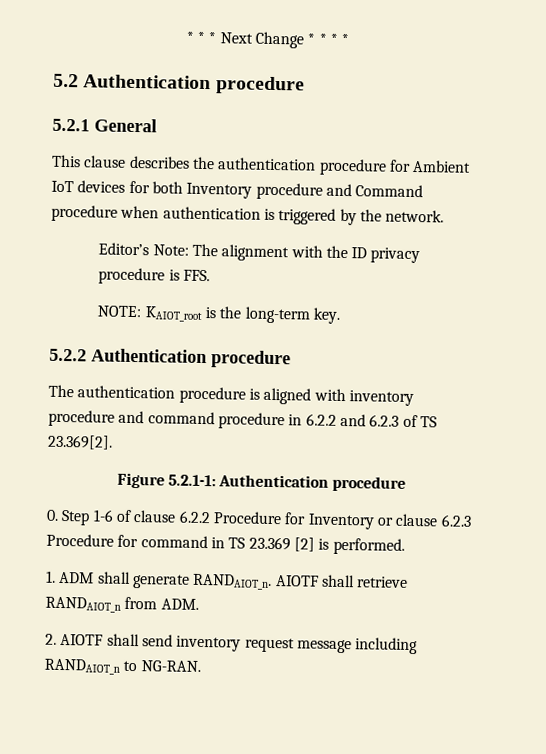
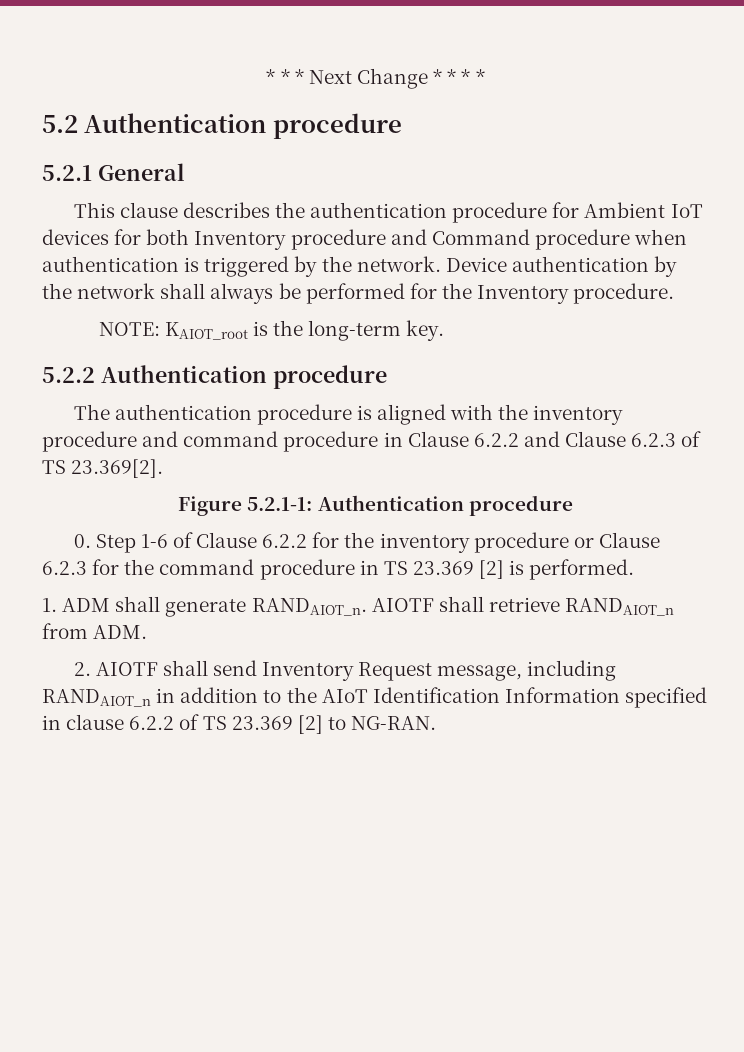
[98,242,421,264] [98,267,210,285] // Editor’s Note: The alignment with the ID privacy procedure is FFS. -> [445,256,678,277] [42,283,675,304] Device authentication by the network shall always be performed for the Inventory procedure.
(346, 395) none -> [498,404,529,420] the
(303, 420) none -> [407,431,469,447] Clause
(366, 420) none -> [565,431,627,447] Clause
[133,510,472,530] [46,533,208,549] clause 6.2.2 Procedure for Inventory or clause 6.2.3 Procedure for command -> [196,532,660,553] [42,559,355,580] Clause 6.2.2 for the inventory procedure or Clause 6.2.3 for the command procedure
[176,635,419,655] [44,658,120,675] inventory request message including RANDAIOT_n -> [262,660,617,681] [42,687,708,708] [42,714,323,734] Inventory Request message, including RANDAIOT_n in addition to the AIoT Identification Information specified in clause 6.2.2 of TS 23.369 [2]

